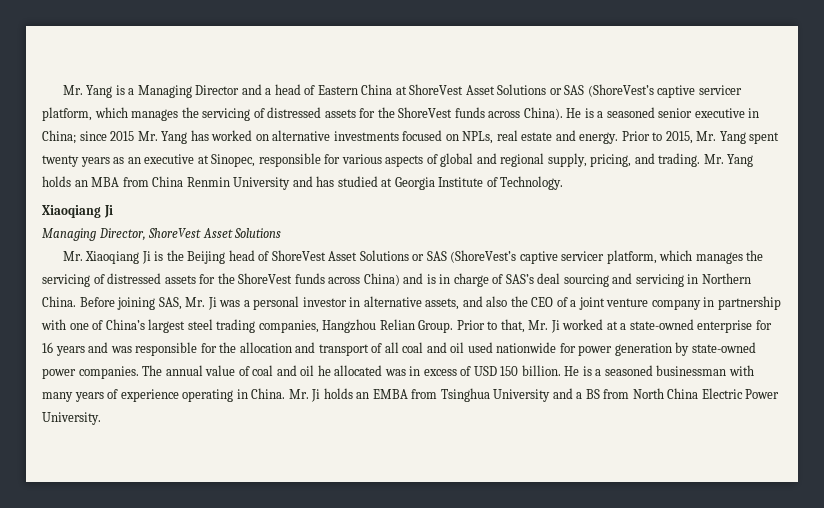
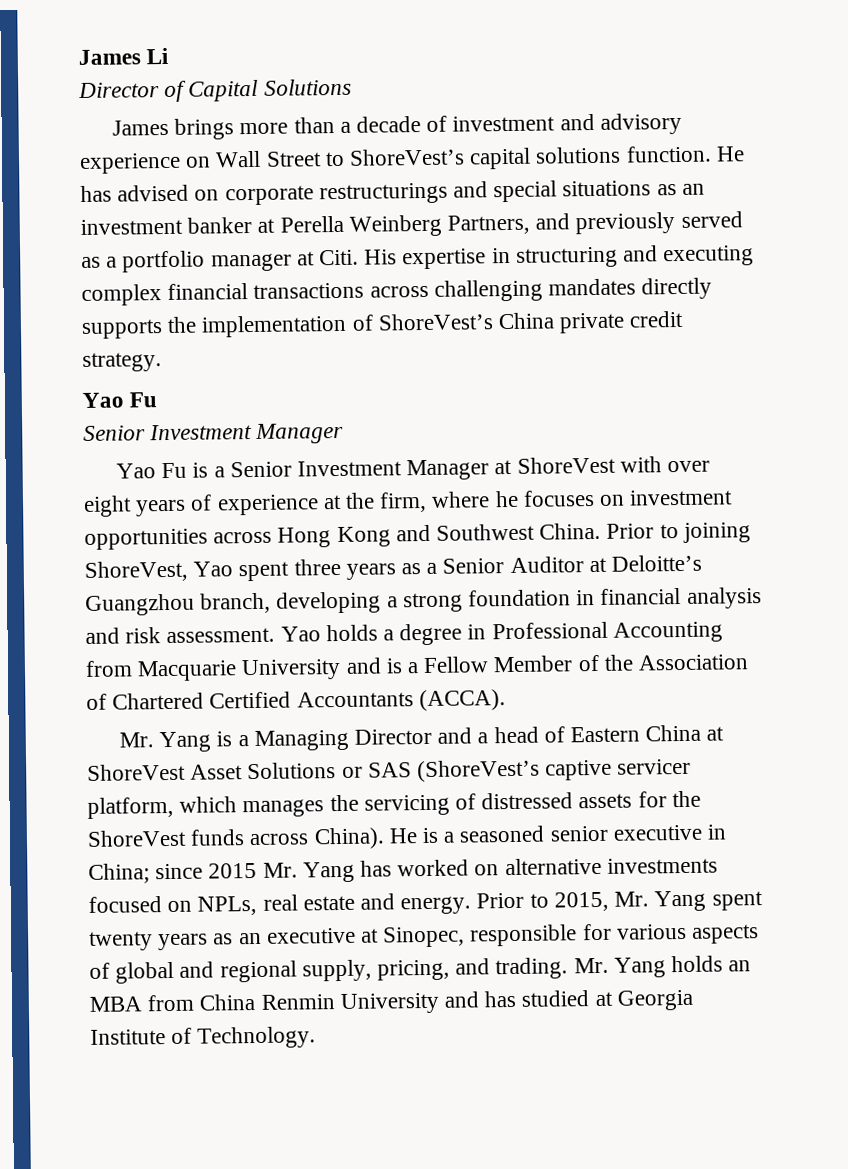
(62, 90) none -> [78,47,170,65] [78,78,352,103] [111,112,682,140] [79,145,745,174] [80,180,705,206] [80,211,743,237] [81,245,755,273] [81,277,713,306] [81,310,685,339] [82,352,162,372] [82,392,158,408] [83,422,345,444] [115,456,711,481] [83,489,734,517] [84,522,751,550] [84,554,703,582] [85,587,762,616] [85,621,723,646] [85,654,750,682] [86,689,506,712] James Li // Director of Capital Solutions // James brings more than a decade of investment and advisory experience on Wall Street to ShoreVest’s capital solutions function. He has advised on corporate restructurings and special situations as an investment banker at Perella Weinberg Partners, and previously served as a portfolio manager at Citi. His expertise in structuring and executing complex financial transactions across challenging mandates directly supports the implementation of ShoreVest’s China private credit strategy. // Yao Fu // Senior Investment Manager // Yao Fu is a Senior Investment Manager at ShoreVest with over eight years of experience at the firm, where he focuses on investment opportunities across Hong Kong and Southwest China. Prior to joining ShoreVest, Yao spent three years as a Senior Auditor at Deloitte’s Guangzhou branch, developing a strong foundation in financial analysis and risk assessment. Yao holds a degree in Professional Accounting from Macquarie University and is a Fellow Member of the Association of Chartered Certified Accountants (ACCA). //
[42,205,113,218] [42,228,282,241] [62,250,764,264] [42,273,751,287] [42,296,781,310] [41,319,772,333] [42,342,756,356] [42,365,754,379] [42,388,780,402] [42,412,101,425] // Xiaoqiang Ji // Managing Director, ShoreVest Asset Solutions // Mr. Xiaoqiang Ji is the Beijing head of ShoreVest Asset Solutions or SAS (ShoreVest’s captive servicer platform, which manages the servicing of distressed assets for the ShoreVest funds across China) and is in charge of SAS’s deal sourcing and servicing in Northern China. Before joining SAS, Mr. Ji was a personal investor in alternative assets, and also the CEO of a joint venture company in partnership with one of China’s largest steel trading companies, Hangzhou Relian Group. Prior to that, Mr. Ji worked at a state-owned enterprise for 16 years and was responsible for the allocation and transport of all coal and oil used nationwide for power generation by state-owned power companies. The annual value of coal and oil he allocated was in excess of USD 150 billion. He is a seasoned businessman with many years of experience operating in China. Mr. Ji holds an EMBA from Tsinghua University and a BS from North China Electric Power University. -> (317, 1037) none

